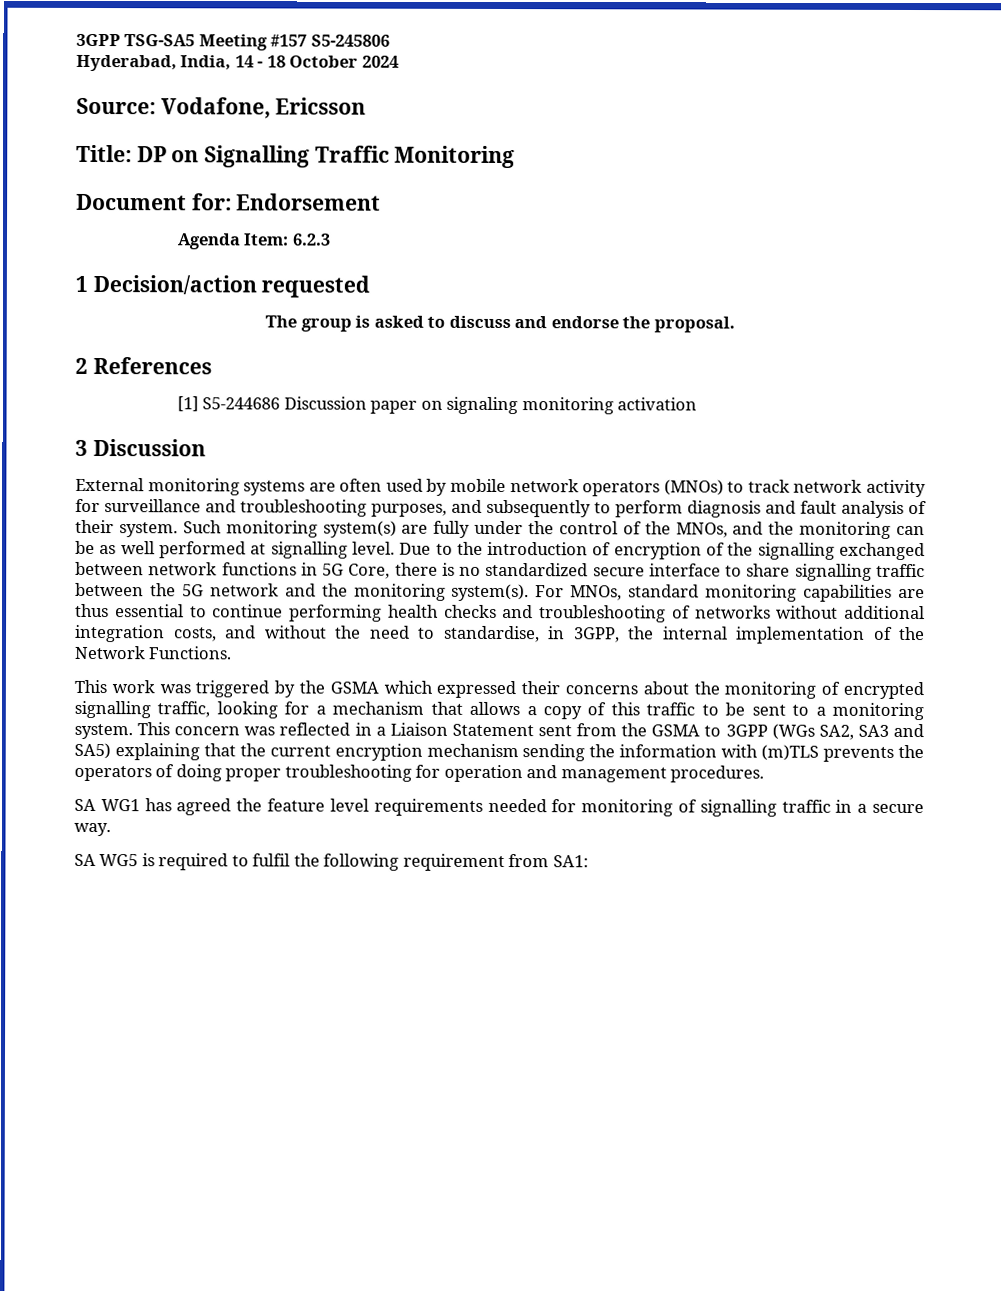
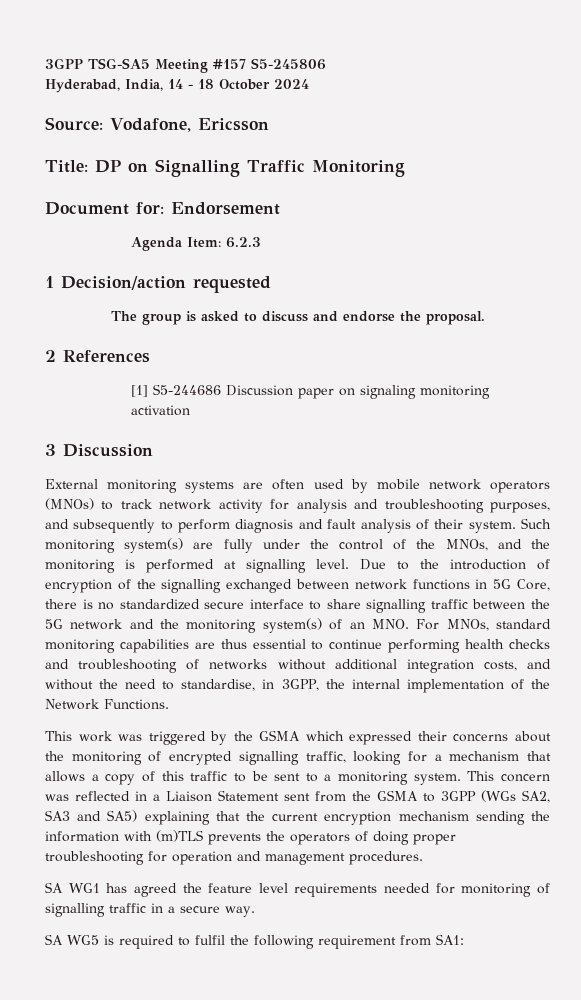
[104,499,201,513] surveillance -> [296,499,347,513] analysis
[896,525,925,536] [75,540,155,555] can be as well -> [125,559,135,569] is
[451,583,530,602] system(s). -> [262,618,409,633] system(s) of an MNO.

